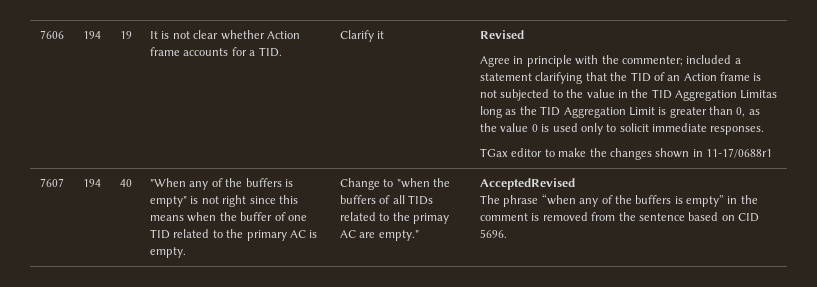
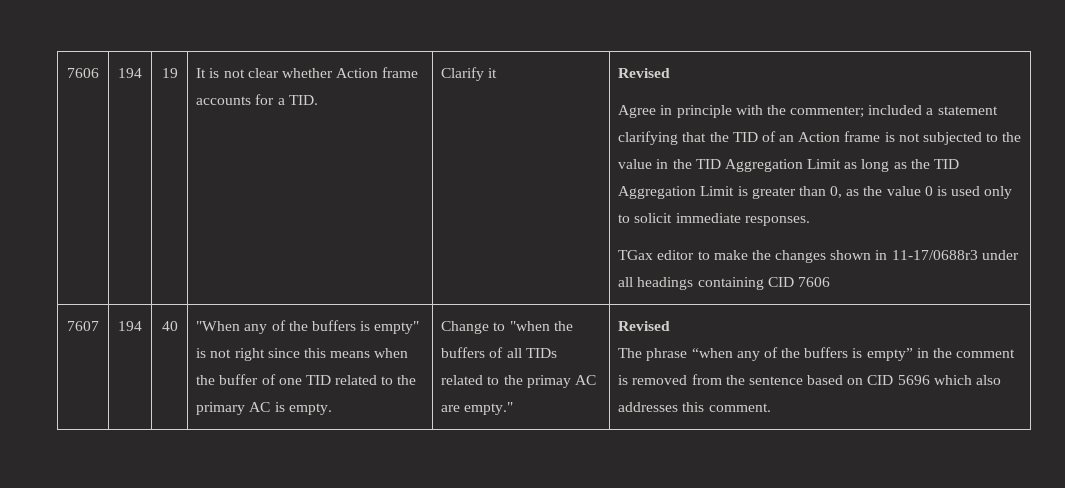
[740,90,778,99] Limitas -> [807,159,858,169] Limit as
[706,148,773,158] 11-17/0688r1 -> [891,250,1019,260] [618,277,830,290] 11-17/0688r3 under all headings containing CID 7606
[480,178,576,190] AcceptedRevised -> [618,321,671,331] Revised
[480,229,508,238] 5696. -> [897,375,1002,385] [618,402,771,412] 5696 which also addresses this comment.

